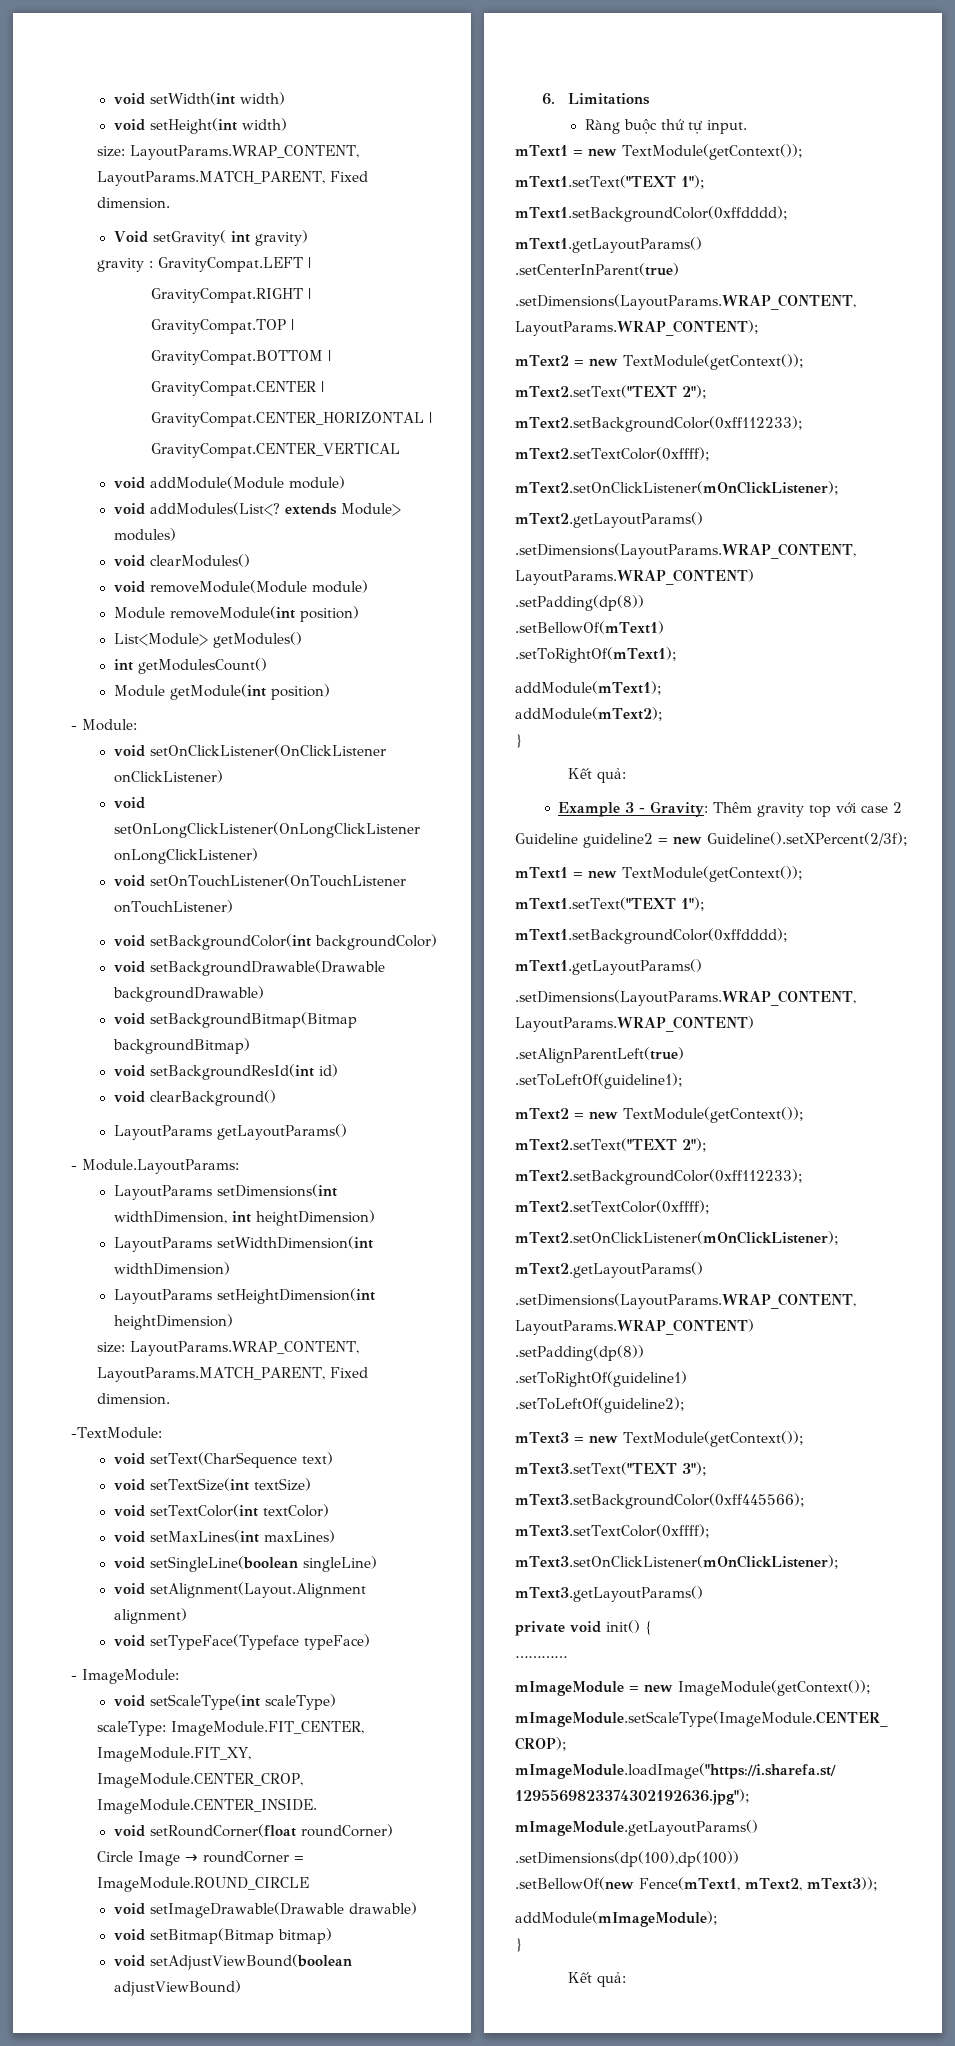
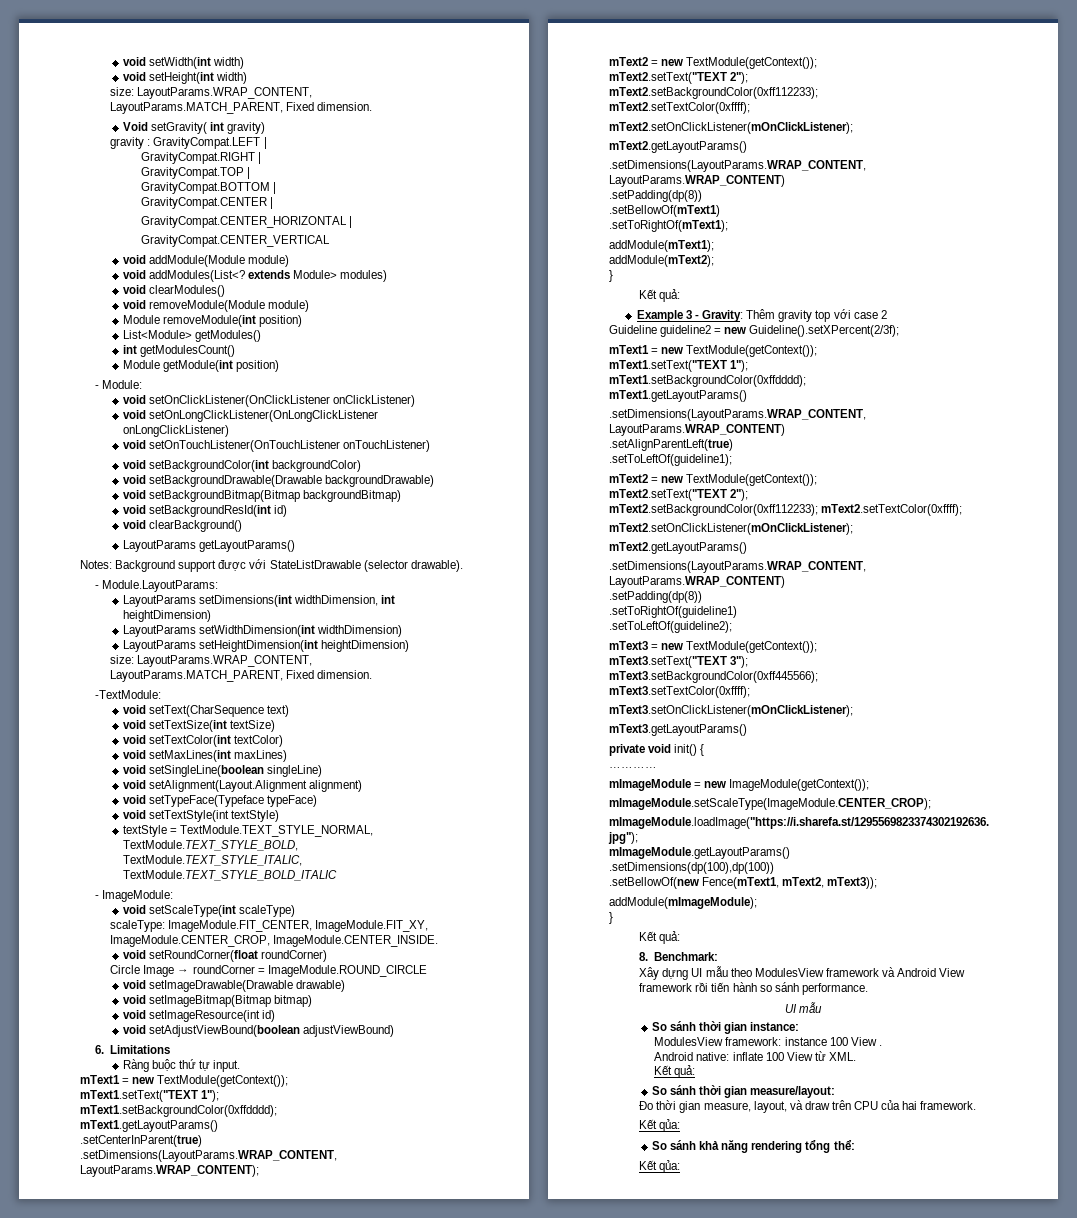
(347, 1132) none -> [80,559,463,572] // Notes: Background support được với StateListDrawable (selector drawable).
(370, 1642) none -> [122,810,280,822] [122,825,374,837] [122,840,298,851] [122,855,302,866] [122,870,337,881] // void setTextStyle(int textStyle) // textStyle = TextModule.TEXT_STYLE_NORMAL, TextModule.TEXT_STYLE_BOLD, TextModule.TEXT_STYLE_ITALIC, TextModule.TEXT_STYLE_BOLD_ITALIC
[149,1928,274,1944] setBitmap(Bitmap -> [149,995,272,1007] setImageBitmap(Bitmap
(332, 1936) none -> [122,1010,276,1022] // void setImageResource(int id)
(803, 1177) // -> (818, 510) none
(627, 1979) none -> [639,952,719,961] [639,966,966,980] [639,982,868,995] [784,1002,823,1013] [651,1021,800,1034] [654,1037,882,1046] [654,1051,857,1061] [654,1065,696,1078] [651,1085,836,1098] [639,1100,977,1113] [639,1119,681,1132] [651,1139,855,1153] [639,1160,681,1173] // 8. Benchmark: // Xây dựng UI mẫu theo ModulesView framework và Android View framework rồi tiến hành so sánh performance. // UI mẫu // So sánh thời gian instance: // ModulesView framework: instance 100 View . // Android native: inflate 100 View từ XML. // Kết quả: // So sánh thời gian measure/layout: // Đo thời gian measure, layout, và draw trên CPU của hai framework. // Kết qủa: // So sánh khả năng rendering tổng thể: // Kết qủa:

